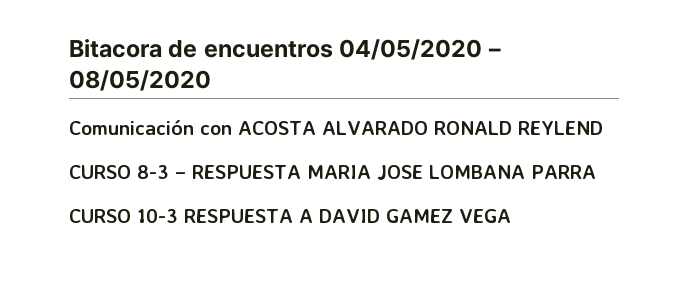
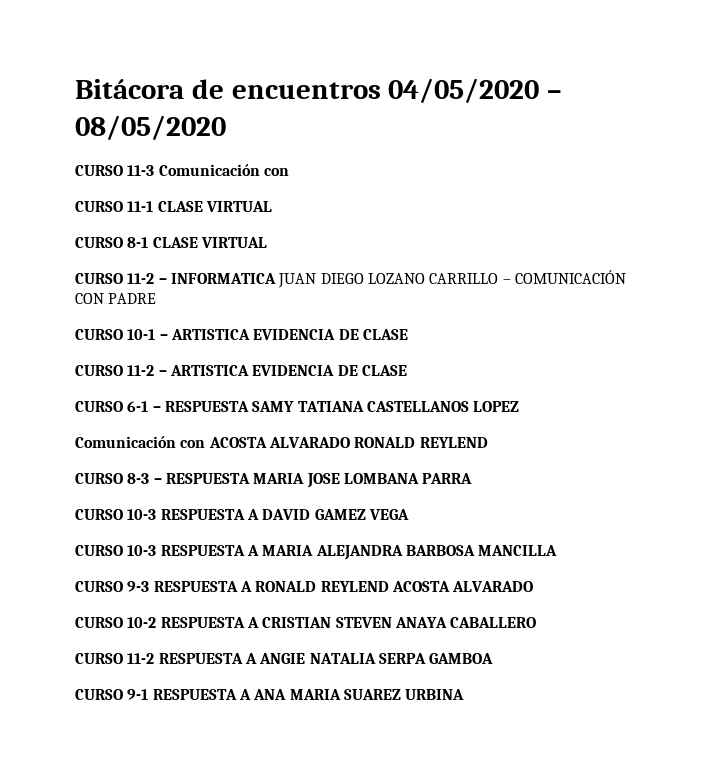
[69,39,162,58] Bitacora -> [75,79,184,99] Bitácora
(211, 80) none -> [75,164,289,176] [75,201,272,212] [75,237,267,248] [75,270,626,288] [75,293,157,304] [75,329,408,340] [75,365,407,376] [75,401,520,412] // CURSO 11-3 Comunicación con // CURSO 11-1 CLASE VIRTUAL // CURSO 8-1 CLASE VIRTUAL // CURSO 11-2 – INFORMATICA JUAN DIEGO LOZANO CARRILLO – COMUNICACIÓN CON PADRE // CURSO 10-1 – ARTISTICA EVIDENCIA DE CLASE // CURSO 11-2 – ARTISTICA EVIDENCIA DE CLASE // CURSO 6-1 – RESPUESTA SAMY TATIANA CASTELLANOS LOPEZ
(511, 216) none -> [75,545,558,560] [75,581,534,592] [75,617,537,628] [75,653,494,664] [75,689,465,700] // CURSO 10-3 RESPUESTA A MARIA ALEJANDRA BARBOSA MANCILLA // CURSO 9-3 RESPUESTA A RONALD REYLEND ACOSTA ALVARADO // CURSO 10-2 RESPUESTA A CRISTIAN STEVEN ANAYA CABALLERO // CURSO 11-2 RESPUESTA A ANGIE NATALIA SERPA GAMBOA // CURSO 9-1 RESPUESTA A ANA MARIA SUAREZ URBINA

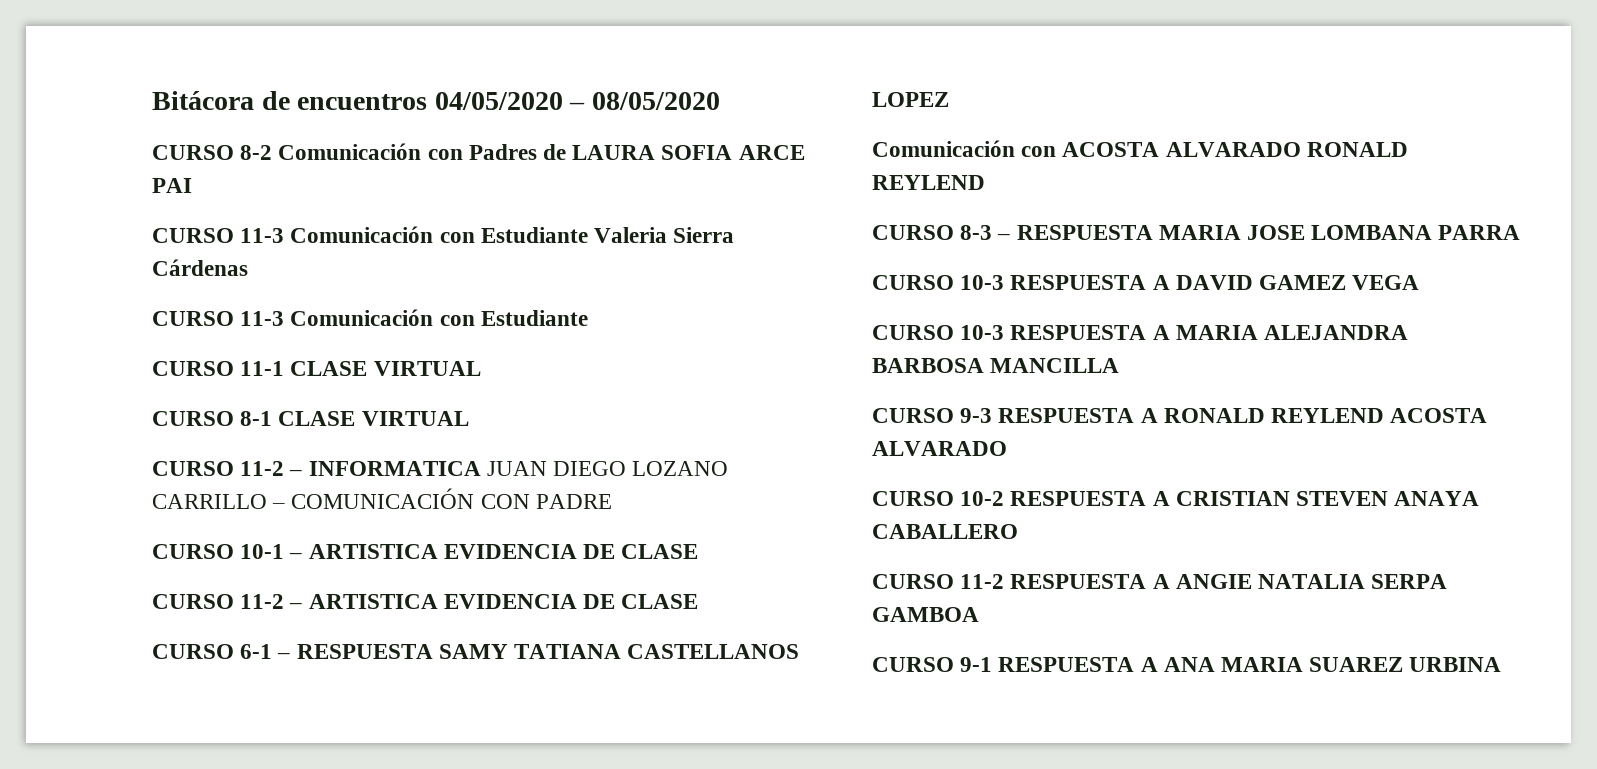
[127,164,289,176] 11-3 Comunicación con -> [240,143,805,160] [152,178,192,193] [152,226,735,243] [152,259,248,276] [152,309,588,326] 8-2 Comunicación con Padres de LAURA SOFIA ARCE PAI // CURSO 11-3 Comunicación con Estudiante Valeria Sierra Cárdenas // CURSO 11-3 Comunicación con Estudiante

